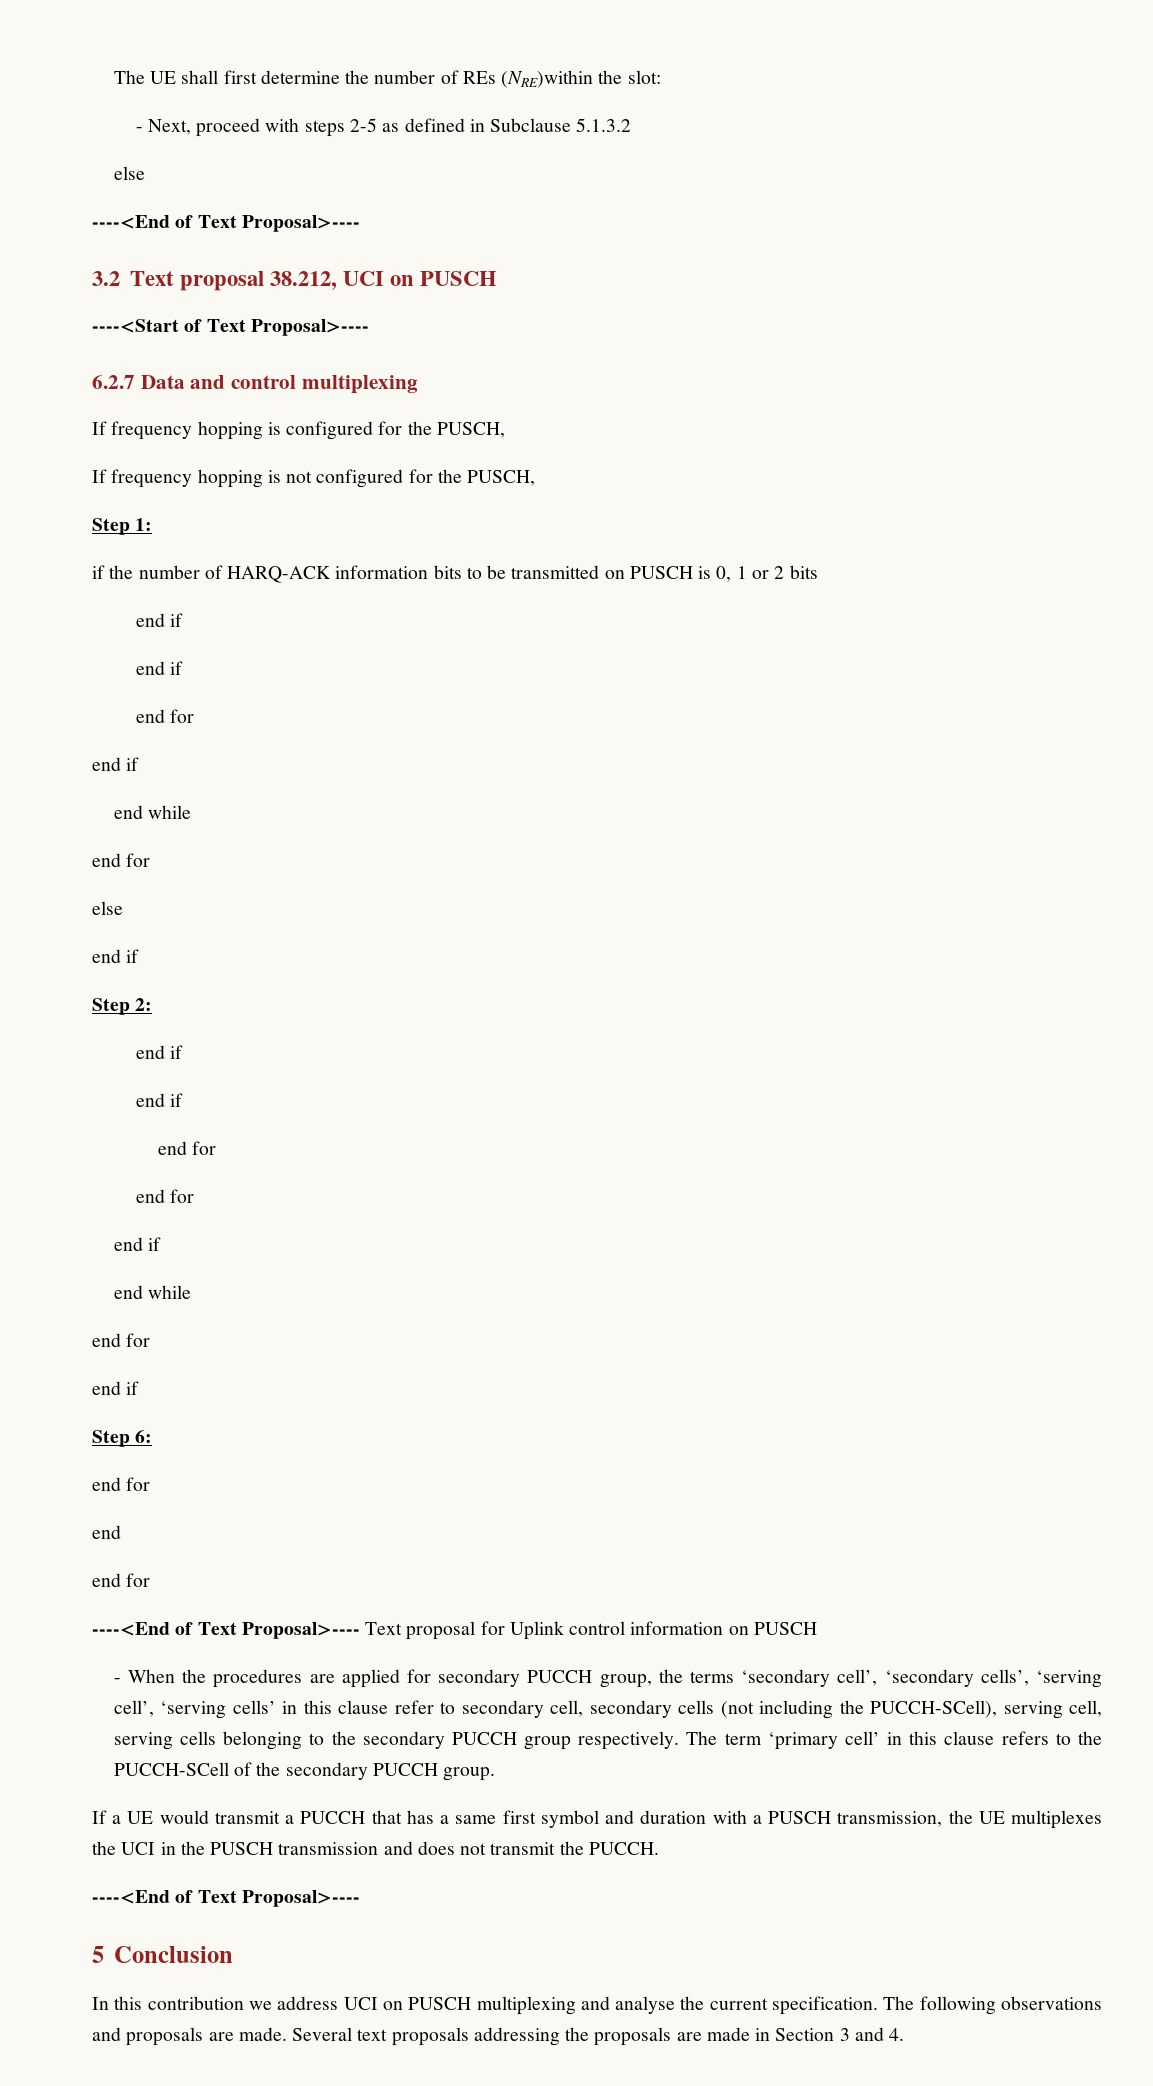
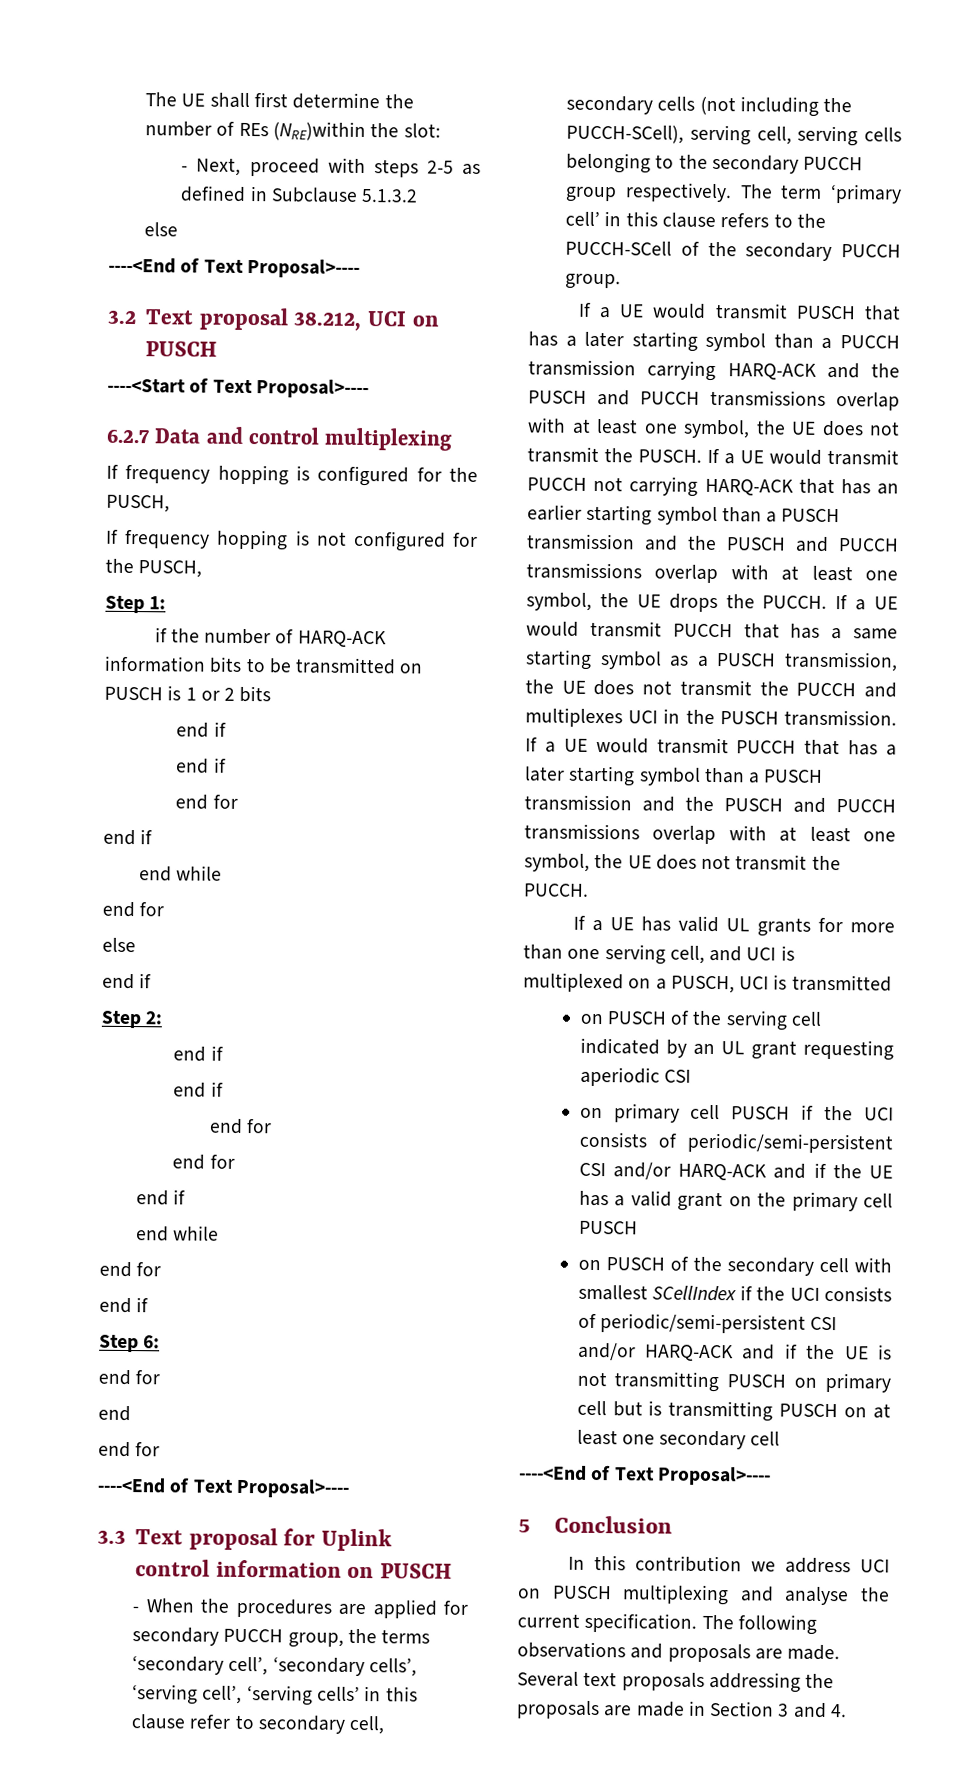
[716,566,732,582] 0, -> (182, 693) none
(360, 1630) none -> [97,1529,126,1545] // 3.3
[285,1815,295,1824] a -> [795,305,901,321] [528,331,900,352] [528,359,900,382] [528,389,900,411] [527,417,900,439] [527,446,899,466] [527,476,899,497] [527,504,841,526] [526,533,899,552] [526,562,898,584] [526,592,898,613] [526,620,662,638] PUSCH that has a later starting symbol than a PUCCH transmission carrying HARQ-ACK and the PUSCH and PUCCH transmissions overlap with at least one symbol, the UE does not transmit the PUSCH. If a UE would transmit PUCCH not carrying HARQ-ACK that has an earlier starting symbol than a PUSCH transmission and the PUSCH and PUCCH transmissions overlap with at least one symbol, the UE drops the PUCCH. If a UE would transmit
[502,1810,747,1828] first symbol and duration with -> [525,649,690,670] starting symbol as
[1010,1810,1102,1829] [92,1841,413,1855] multiplexes the UCI in the PUSCH transmission and -> [593,679,897,698] [525,707,897,728] [525,737,897,756] [524,765,824,787] [524,794,896,813] [524,823,896,845] [524,853,652,872] does not transmit the PUCCH and multiplexes UCI in the PUSCH transmission. If a UE would transmit PUCCH that has a later starting symbol than a PUSCH transmission and the PUSCH and PUCCH transmissions overlap with at least one symbol, the UE
(659, 1848) none -> [572,915,895,937] [523,944,795,965] [523,972,892,994] [579,1010,822,1031] [579,1037,894,1061] [579,1066,691,1087] [579,1103,894,1123] [578,1131,893,1154] [578,1162,893,1181] [578,1190,893,1212] [578,1220,638,1235] [577,1256,892,1276] [577,1284,892,1302] [577,1313,838,1334] [577,1342,892,1362] [576,1371,891,1393] [576,1400,891,1422] [576,1429,781,1450] // If a UE has valid UL grants for more than one serving cell, and UCI is multiplexed on a PUSCH, UCI is transmitted // on PUSCH of the serving cell indicated by an UL grant requesting aperiodic CSI // on primary cell PUSCH if the UCI consists of periodic/semi-persistent CSI and/or HARQ-ACK and if the UE has a valid grant on the primary cell PUSCH // on PUSCH of the secondary cell with smallest SCellIndex if the UCI consists of periodic/semi-persistent CSI and/or HARQ-ACK and if the UE is not transmitting PUSCH on primary cell but is transmitting PUSCH on at least one secondary cell

